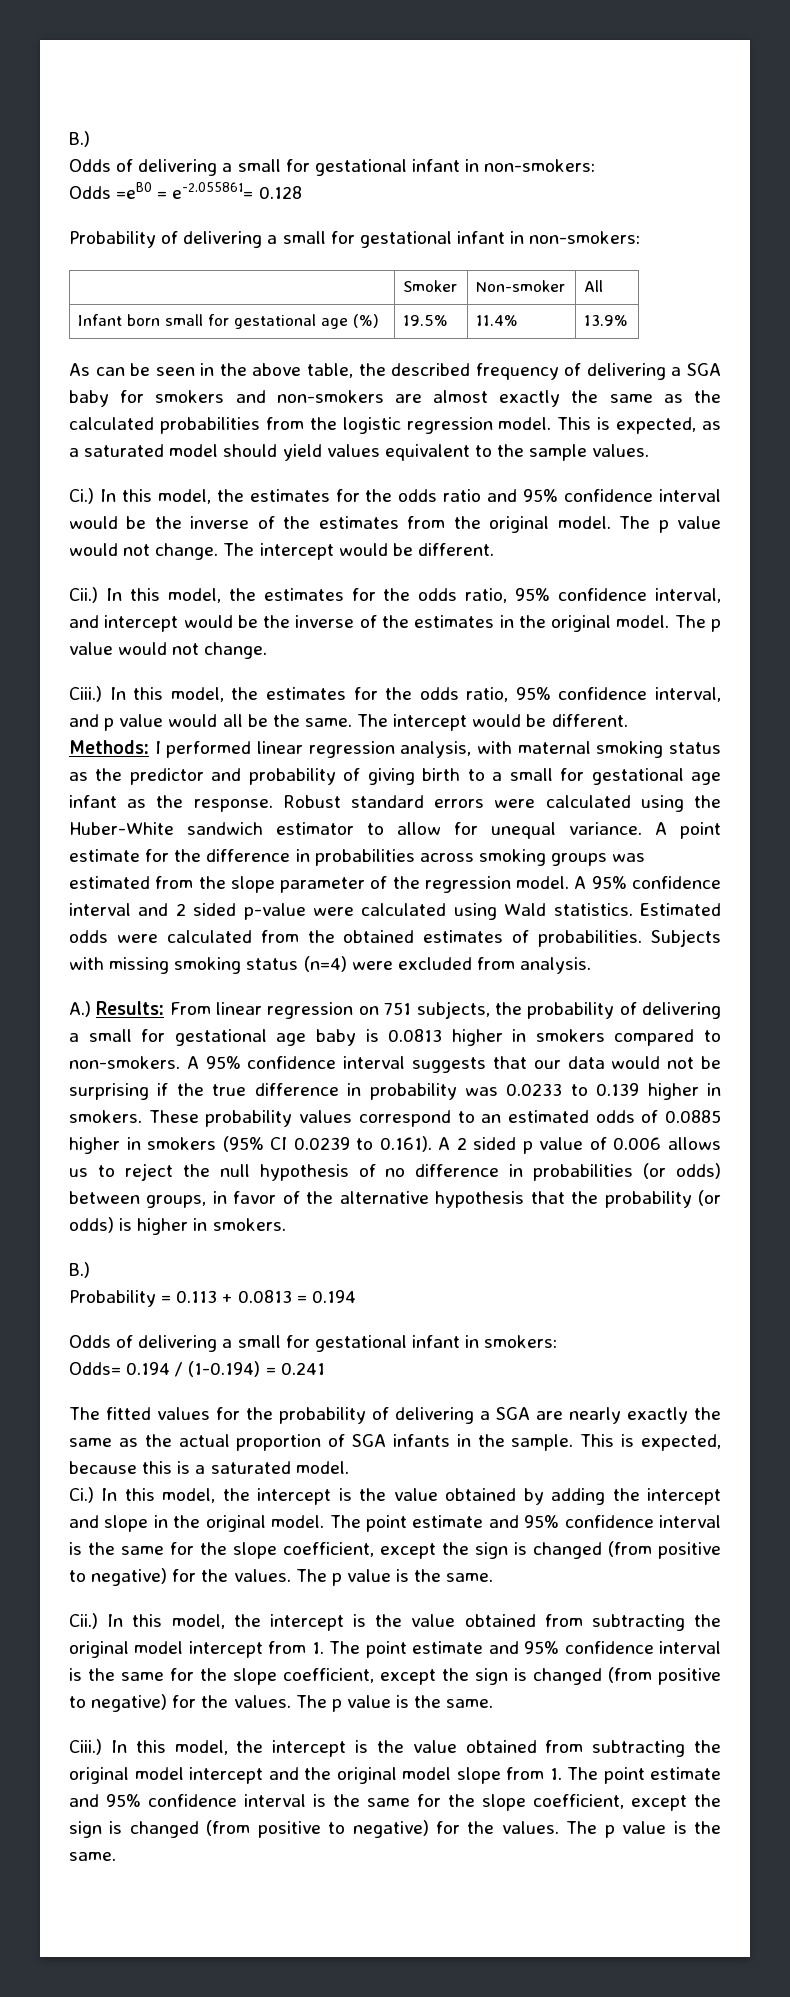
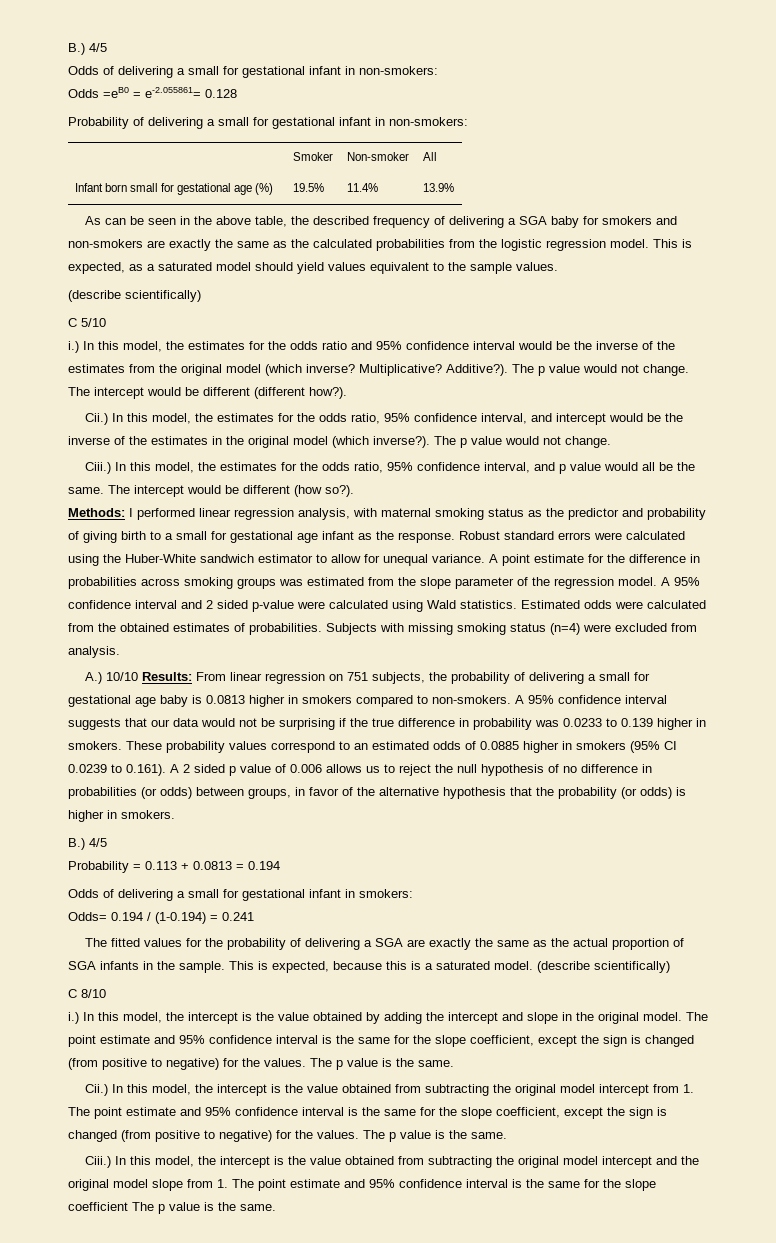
[69,131,90,147] B.) -> [68,43,107,55] B.) 4/5
[433,390,489,403] almost -> (165, 244) none
[69,488,94,504] Ci.) -> [68,290,201,302] [68,318,106,327] [68,341,79,353] (describe scientifically) // C 5/10 // i.)
[557,516,611,529] model. -> [226,364,508,376] model (which inverse? Multiplicative? Additive?).
[417,543,494,556] different. -> [203,387,347,399] different (different how?).
[616,615,670,628] model. -> [293,436,430,448] model (which inverse?).
[551,714,628,727] different. -> [243,485,354,497] different (how so?).
(91, 1009) none -> [106,672,139,681] 10/10
(90, 1270) none -> [89,838,107,847] 4/5
[569,1407,621,1424] nearly -> (426, 943) none
[69,1487,94,1503] // Ci.) -> [537,961,670,973] [68,989,106,998] [68,1012,79,1024] (describe scientifically) // C 8/10 // i.)
[533,1794,721,1811] [69,1820,559,1838] coefficient, except the sign is changed (from positive to negative) for the values. -> [68,1202,128,1211] coefficient

